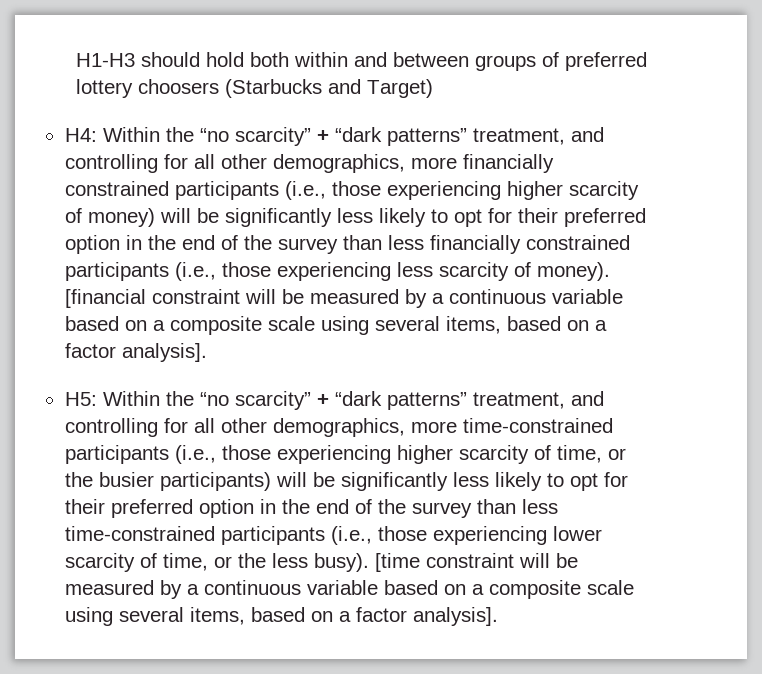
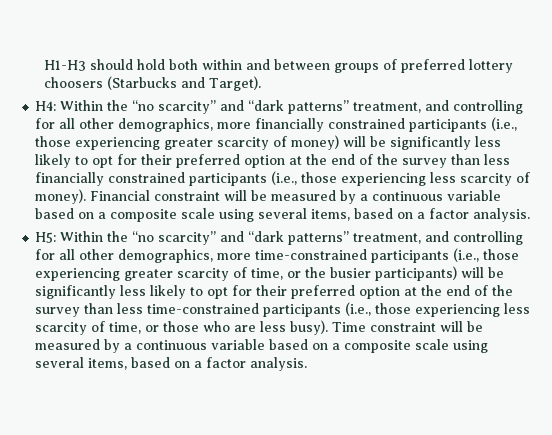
[367,79,434,98] Target) -> [209,76,262,91] Target).
[316,130,329,142] + -> [220,100,245,111] and
[506,181,563,200] higher -> [164,138,214,150] greater
[125,235,142,250] in -> [289,156,303,165] at
[64,289,146,308] [financial -> [90,190,151,201] Financial
[121,343,207,362] analysis]. -> [473,208,531,222] analysis.
[316,394,329,406] + -> [220,231,245,242] and
[396,445,453,464] higher -> [124,269,174,281] greater
[259,499,276,514] in -> [404,287,418,296] at
[552,526,602,541] [64,553,266,572] lower scarcity of time, or the -> [504,303,531,314] [35,321,257,335] less scarcity of time, or those who are
[374,553,420,572] [time -> [332,322,367,332] Time
[412,607,498,626] analysis]. -> [250,357,308,371] analysis.

